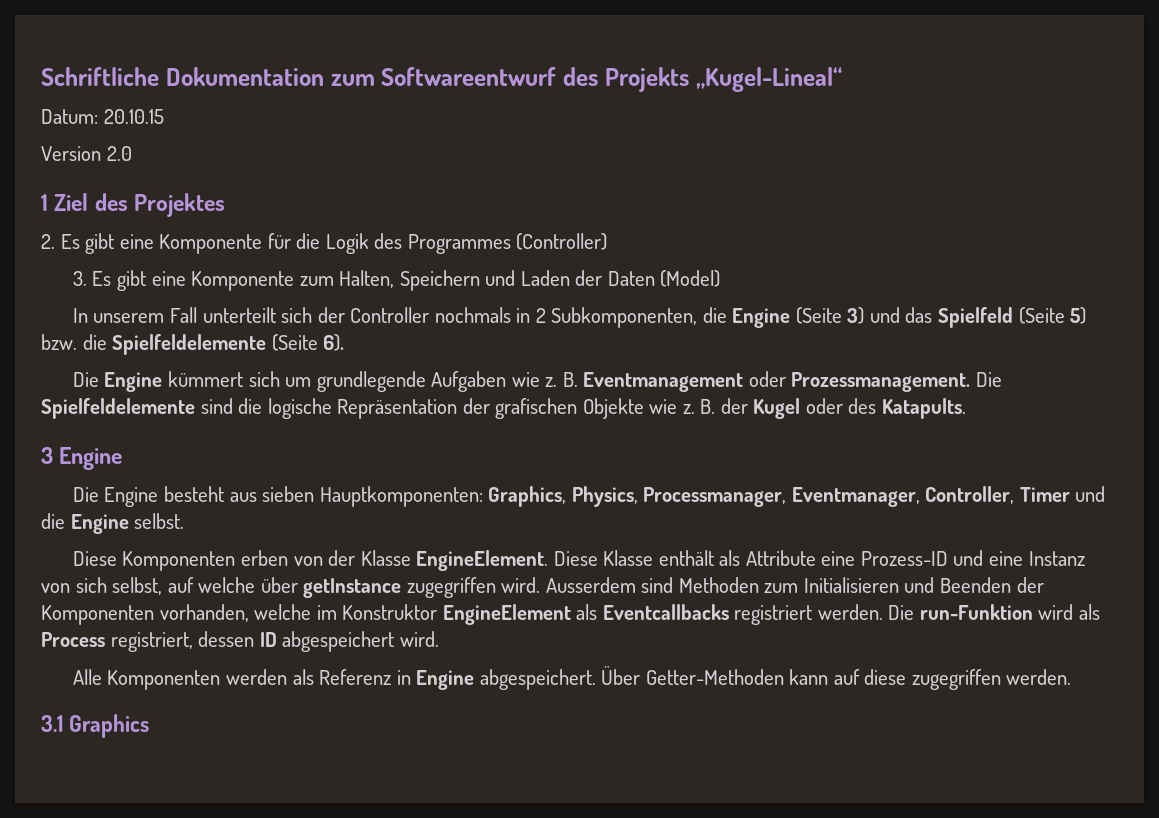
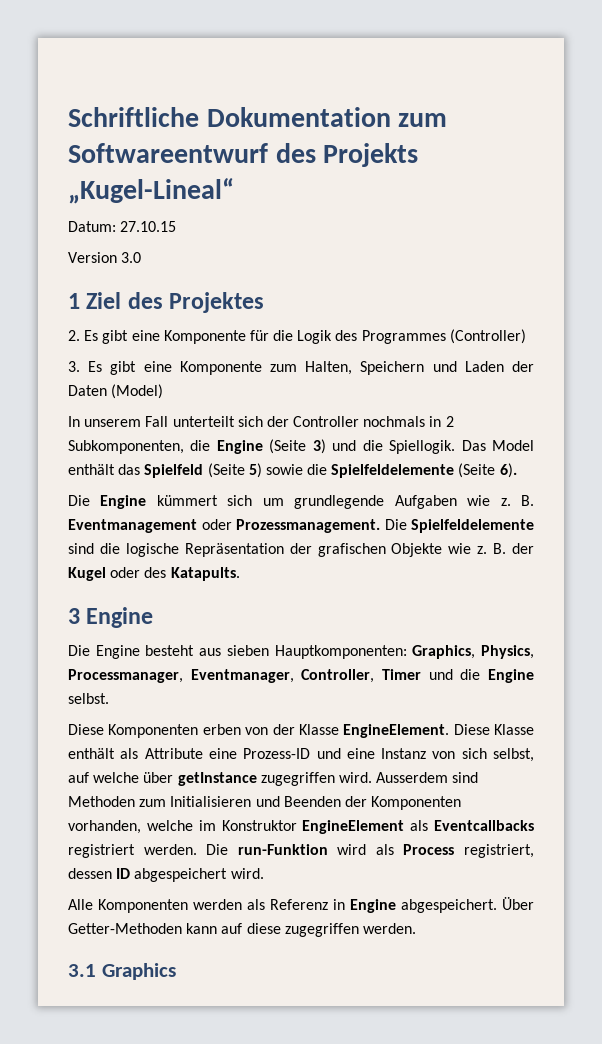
[103,109,164,124] 20.10.15 -> [120,221,177,232] 27.10.15
[106,146,132,161] 2.0 -> [121,252,142,263] 3.0
(900, 315) none -> [362,440,535,454] [68,464,115,475] die Spiellogik. Das Model enthält
[41,334,77,350] bzw. -> [265,464,303,475] sowie

